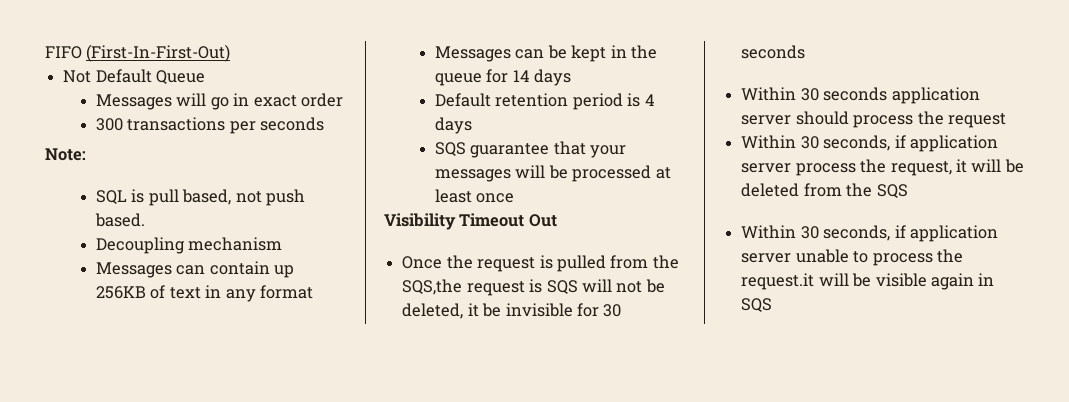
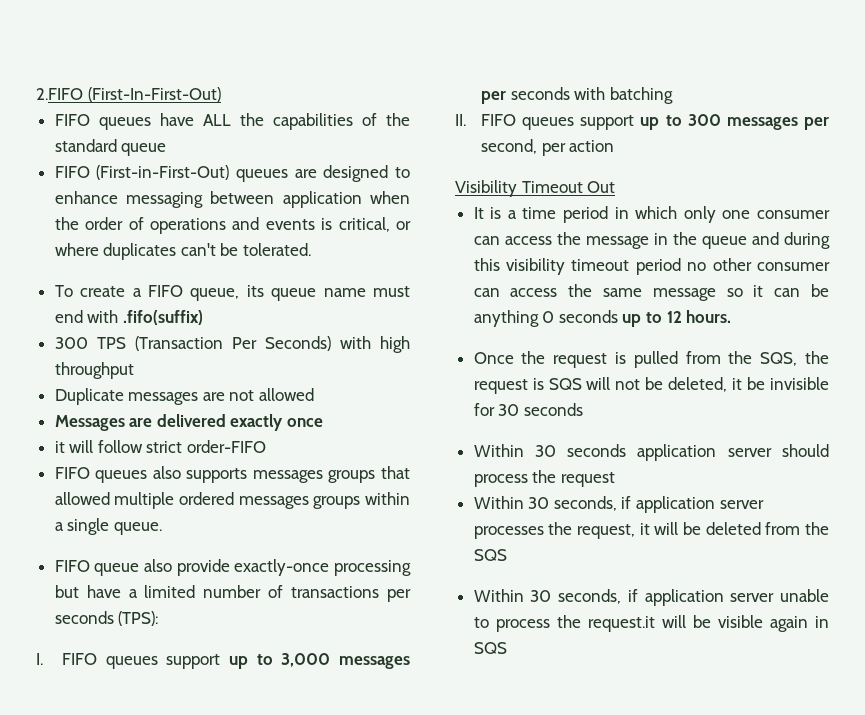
[45,46,82,59] FIFO -> [36,88,83,100] 2.FIFO
[63,69,206,84] [95,93,344,110] [95,117,325,134] [45,148,86,161] [95,189,306,206] [94,213,145,227] [95,237,283,254] [95,261,295,278] [95,285,314,302] [434,45,658,62] [434,69,572,86] [434,93,655,110] [434,117,472,134] [434,141,627,158] [434,165,671,182] [434,189,515,203] [384,213,557,230] Not Default Queue // Messages will go in exact order // 300 transactions per seconds // Note: // SQL is pull based, not push based. // Decoupling mechanism // Messages can contain up 256KB of text in any format // Messages can be kept in the queue for 14 days // Default retention period is 4 days // SQS guarantee that your messages will be processed at least once // Visibility Timeout Out -> [54,113,410,130] [54,139,167,156] [54,165,411,182] [54,191,410,208] [54,217,412,234] [54,243,312,260] [54,285,410,301] [54,310,203,325] [54,336,411,353] [54,362,134,379] [54,388,315,405] [54,414,324,431] [54,440,267,453] [54,466,411,483] [54,492,410,509] [54,518,162,535] [54,559,411,576] [54,585,411,602] [54,611,159,626] [36,653,410,669] [481,87,673,104] [455,114,829,130] [481,139,615,156] [455,180,616,197] [473,206,830,223] [473,232,830,249] [473,258,830,275] [473,284,829,301] [473,310,732,327] FIFO queues have ALL the capabilities of the standard queue // FIFO (First-in-First-Out) queues are designed to enhance messaging between application when the order of operations and events is critical, or where duplicates can't be tolerated. // To create a FIFO queue, its queue name must end with .fifo(suffix) // 300 TPS (Transaction Per Seconds) with high throughput // Duplicate messages are not allowed // Messages are delivered exactly once // it will follow strict order-FIFO // FIFO queues also supports messages groups that allowed multiple ordered messages groups within a single queue. // FIFO queue also provide exactly-once processing but have a limited number of transactions per seconds (TPS): // I. FIFO queues support up to 3,000 messages per seconds with batching // II. FIFO queues support up to 300 messages per second, per action // Visibility Timeout Out // It is a time period in which only one consumer can access the message in the queue and during this visibility timeout period no other consumer can access the same message so it can be anything 0 seconds up to 12 hours.
[402,279,463,295] SQS,the -> [760,351,829,366] SQS, the
[795,163,856,176] process -> [473,526,544,539] processes

